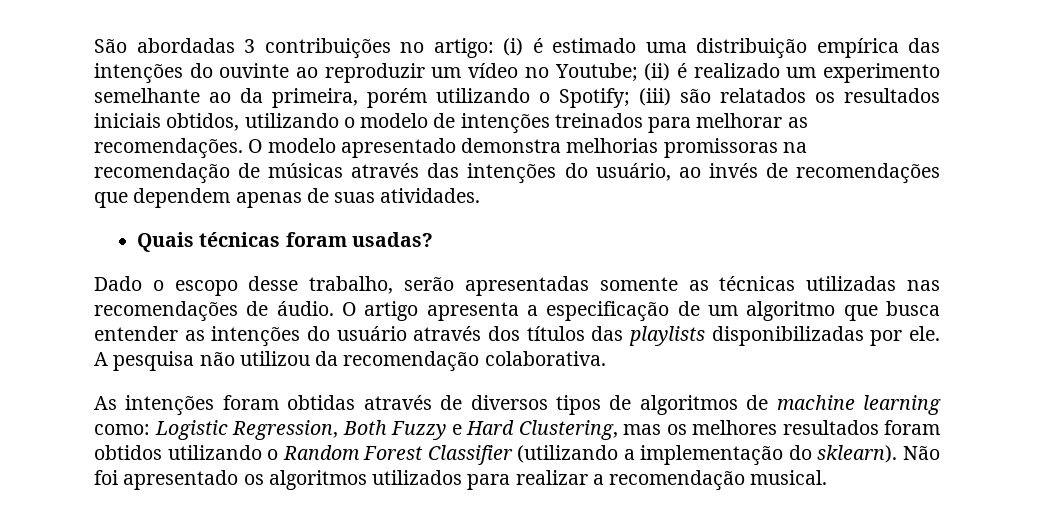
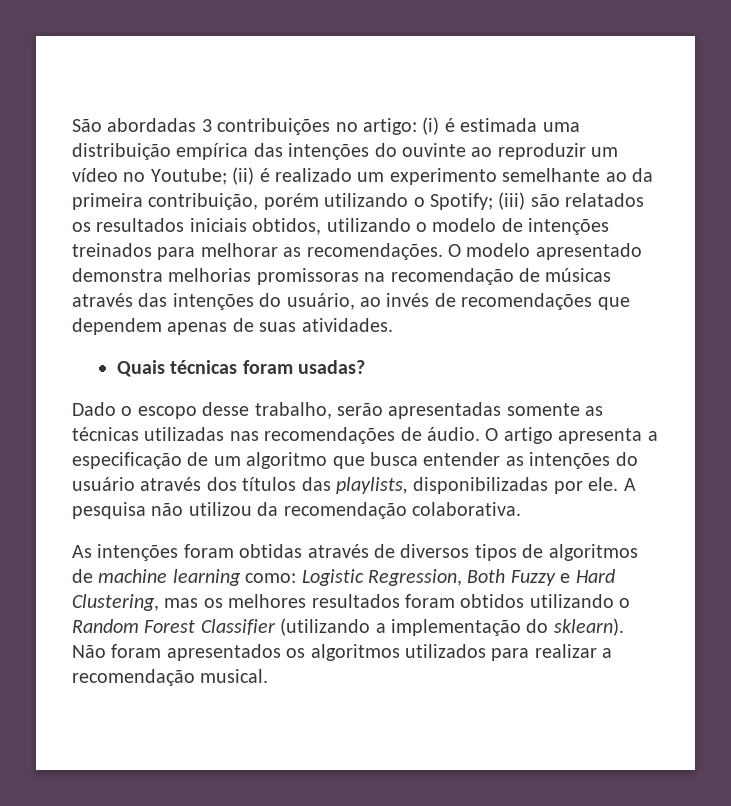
[552,38,636,53] estimado -> [460,118,538,132] estimada
[272,88,358,108] primeira, -> [72,193,259,210] primeira contribuição,
[629,326,706,346] playlists -> [336,477,408,494] playlists,
[94,470,239,490] foi apresentado -> [111,644,281,661] foram apresentados

